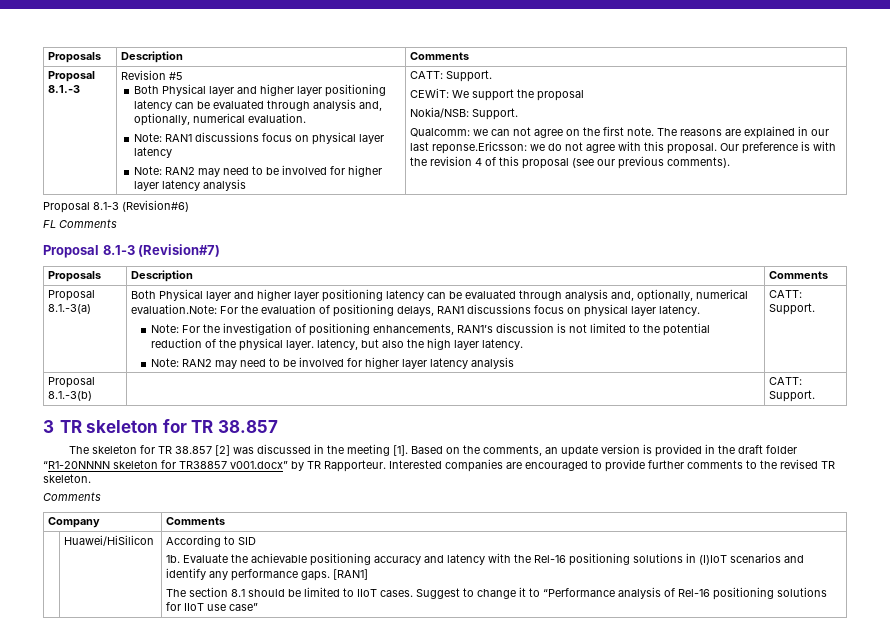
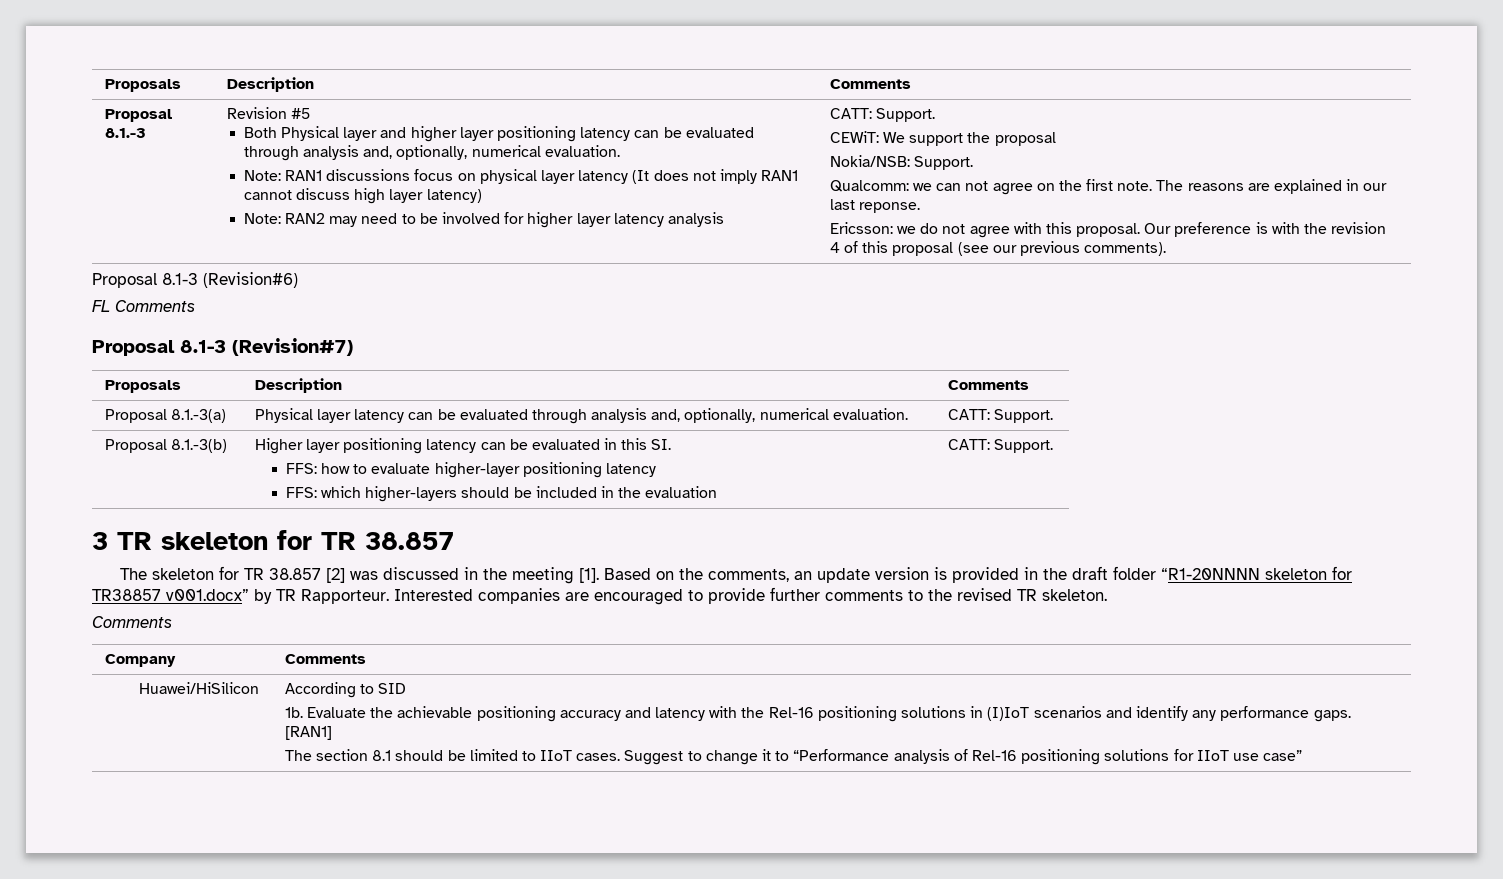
(172, 152) none -> [632,169,799,184] [243,188,482,204] (It does not imply RAN1 cannot discuss high layer latency)
[432,141,528,154] reponse.Ericsson: -> [858,202,920,213] [829,222,893,234] reponse. // Ericsson:
[131,289,749,302] [131,304,701,317] [151,323,711,336] [151,338,524,351] [151,357,515,369] [769,290,803,298] [769,303,816,315] [48,377,96,388] [48,391,93,401] Both Physical layer and higher layer positioning latency can be evaluated through analysis and, optionally, numerical evaluation.Note: For the evaluation of positioning delays, RAN1 discussions focus on physical layer latency. // Note: For the investigation of positioning enhancements, RAN1’s discussion is not limited to the potential reduction of the physical layer. latency, but also the high layer latency. // Note: RAN2 may need to be involved for higher layer latency analysis | CATT: Support. // Proposal 8.1.-3(b) | -> [254,408,908,424] [947,409,1053,423] [104,439,227,453] [254,438,672,454] [285,462,656,478] [285,486,718,502] Physical layer latency can be evaluated through analysis and, optionally, numerical evaluation. | CATT: Support. // Proposal 8.1.-3(b) | Higher layer positioning latency can be evaluated in this SI. // FFS: how to evaluate higher-layer positioning latency // FFS: which higher-layers should be included in the evaluation

